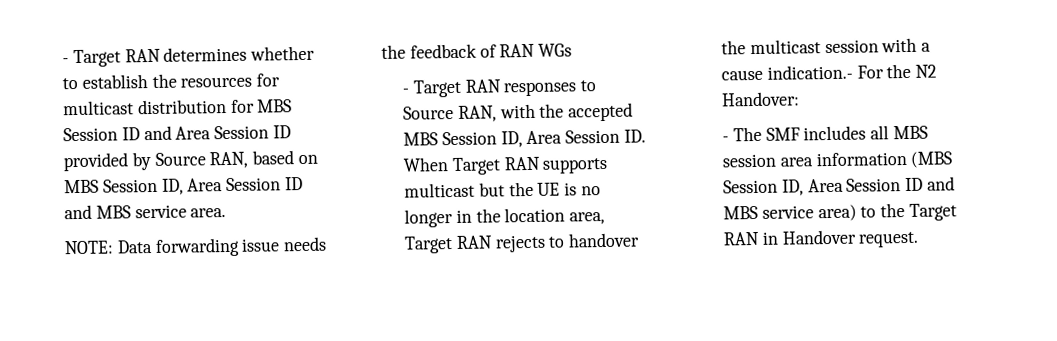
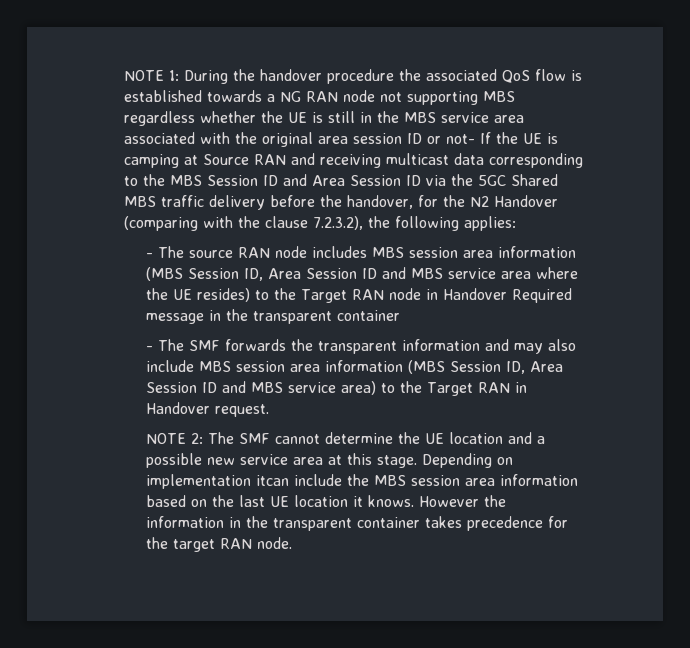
[62,45,316,68] [62,73,281,90] [63,99,255,116] - Target RAN determines whether to establish the resources for multicast distribution for -> [124,69,583,84] [124,90,516,105] [124,111,525,126] [124,132,559,147] [124,153,584,168] [124,174,166,186] NOTE 1: During the handover procedure the associated QoS flow is established towards a NG RAN node not supporting MBS regardless whether the UE is still in the MBS service area associated with the original area session ID or not- If the UE is camping at Source RAN and receiving multicast data corresponding to the
[63,150,318,172] [64,177,303,195] [64,204,227,220] [64,236,328,257] [381,43,573,59] [402,79,597,98] [403,102,634,122] [403,129,646,148] [403,156,609,176] [404,181,601,198] [404,207,606,228] [404,232,641,254] [721,37,932,55] [721,63,938,81] [721,91,801,107] [722,125,890,142] provided by Source RAN, based on MBS Session ID, Area Session ID and MBS service area. // NOTE: Data forwarding issue needs the feedback of RAN WGs // - Target RAN responses to Source RAN, with the accepted MBS Session ID, Area Session ID. When Target RAN supports multicast but the UE is no longer in the location area, Target RAN rejects to handover the multicast session with a cause indication.- For the N2 Handover: // - The SMF includes all -> [426,174,559,186] [124,195,559,210] [124,216,517,231] [145,246,576,258] [145,267,578,281] [145,288,572,303] [145,309,400,324] [145,339,576,354] [145,360,194,372] via the 5GC Shared MBS traffic delivery before the handover, for the N2 Handover (comparing with the clause 7.2.3.2), the following applies: // - The source RAN node includes MBS session area information (MBS Session ID, Area Session ID and MBS service area where the UE resides) to the Target RAN node in Handover Required message in the transparent container // - The SMF forwards the transparent information and may also include
(920, 239) none -> [145,432,545,444] [145,453,513,468] [145,474,578,489] [145,495,506,507] [145,516,568,531] [145,537,292,552] // NOTE 2: The SMF cannot determine the UE location and a possible new service area at this stage. Depending on implementation itcan include the MBS session area information based on the last UE location it knows. However the information in the transparent container takes precedence for the target RAN node.

